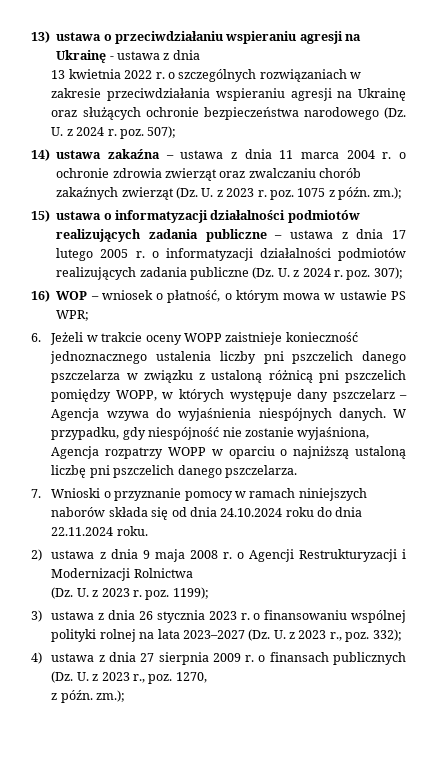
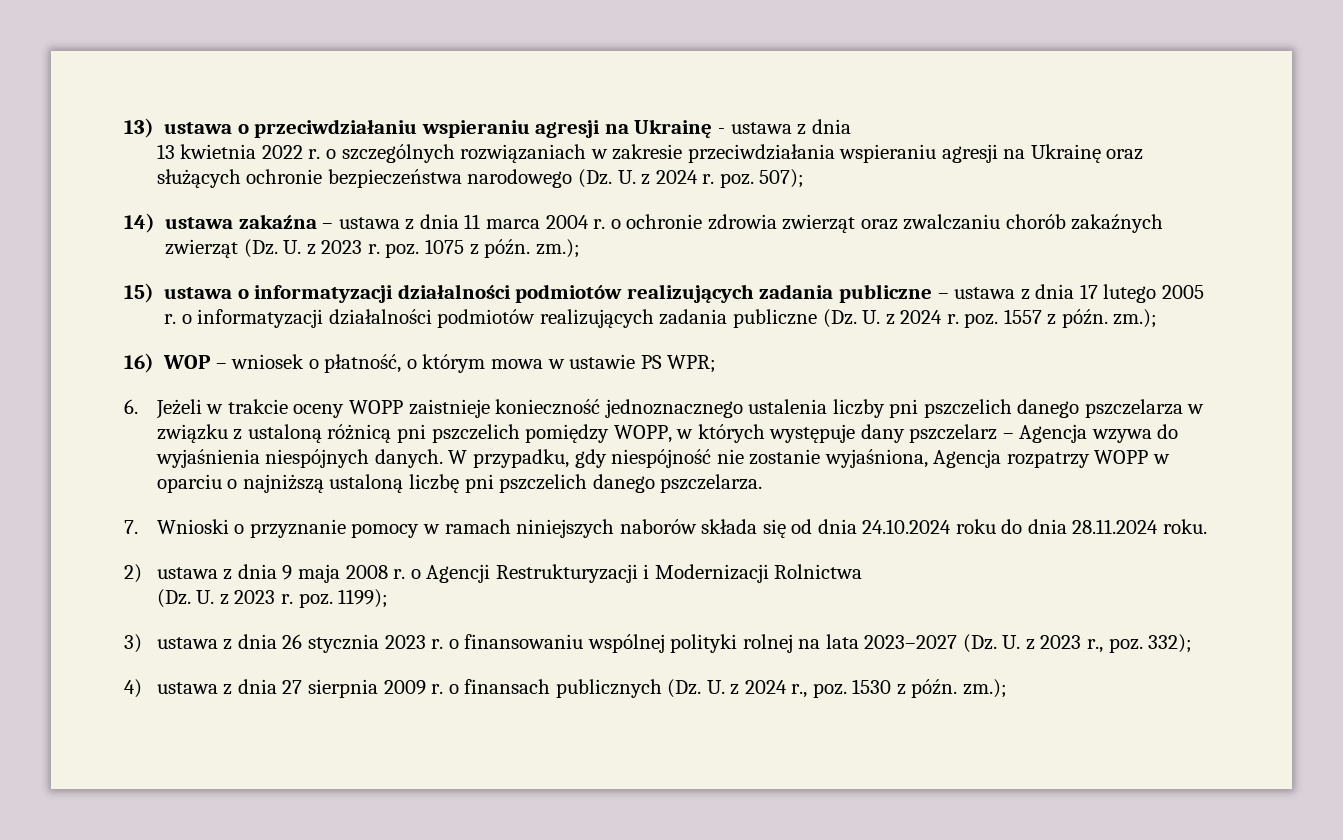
[373,267,403,279] 307); -> [1003,309,1158,328] 1557 z późn. zm.);
[51,527,114,536] 22.11.2024 -> [1072,519,1159,534] 28.11.2024
[101,672,207,684] 2023 r., poz. 1270, // -> [744,679,892,698] 2024 r., poz. 1530

